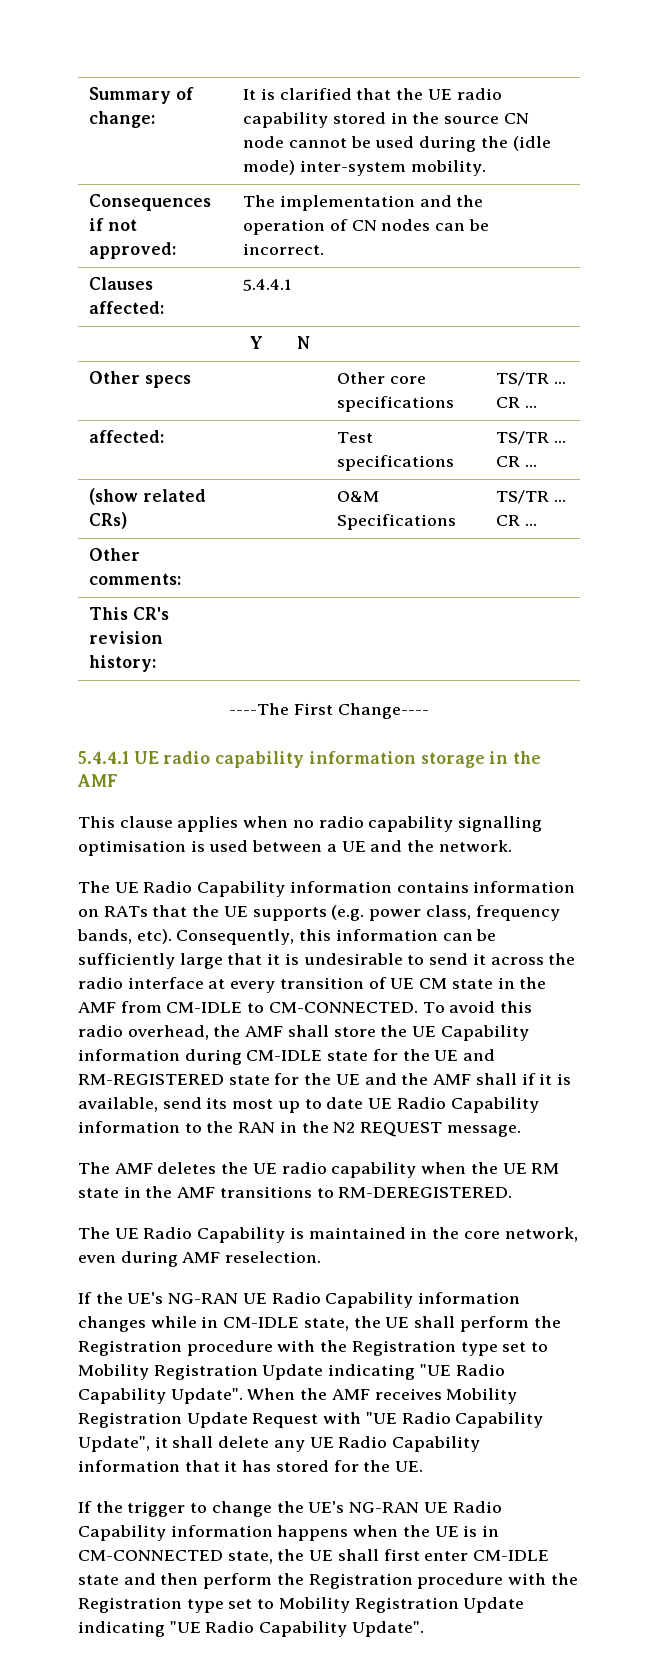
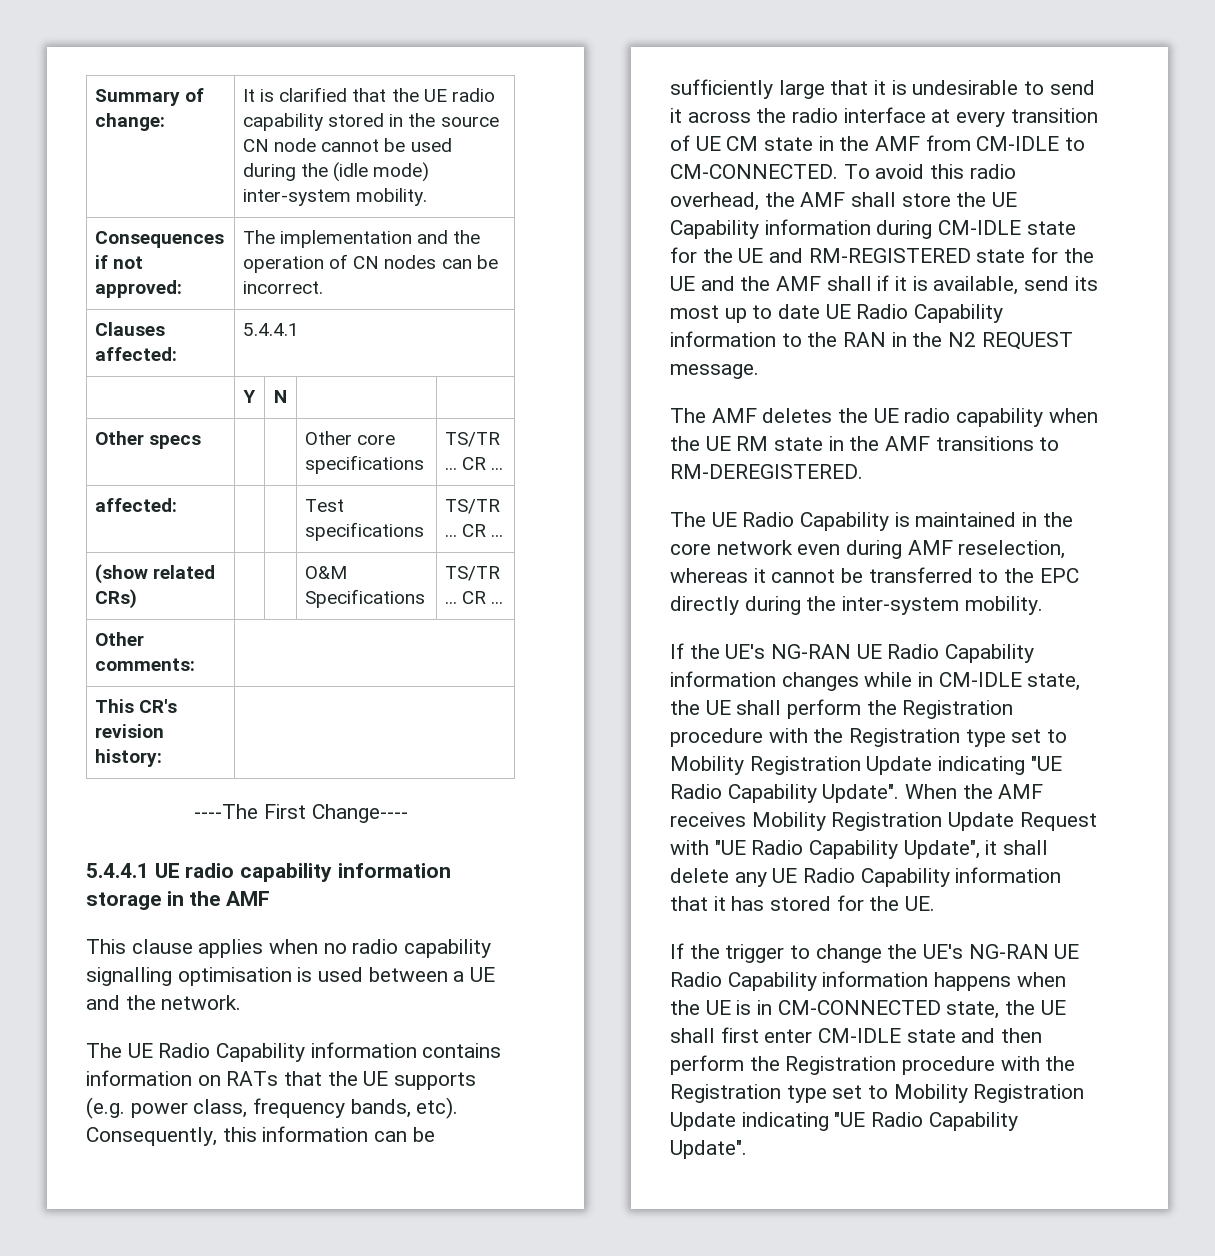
[504,1227,578,1242] network, -> [716,540,793,555] network
[225,1251,322,1263] reselection. -> [958,540,1066,559] [670,567,1079,583] [670,596,1043,615] reselection, whereas it cannot be transferred to the EPC directly during the inter-system mobility.

